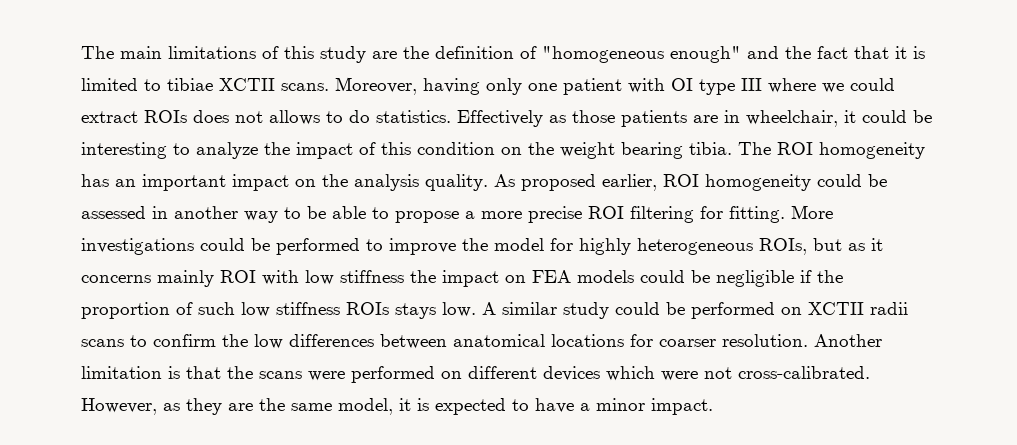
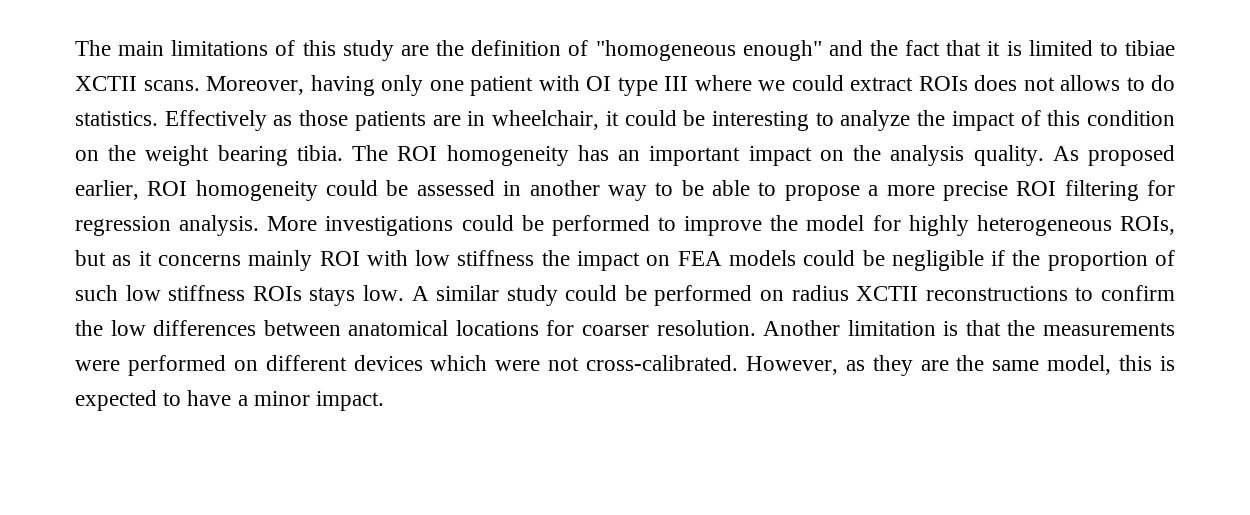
[729,206,785,223] fitting. -> [75,215,260,236] regression analysis.
[808,302,908,315] [81,339,124,347] XCTII radii scans -> [791,285,1068,301] radius XCTII reconstructions
[259,371,302,379] scans -> [1042,322,1175,336] measurements
[399,398,411,411] it -> [1119,355,1153,371] this

